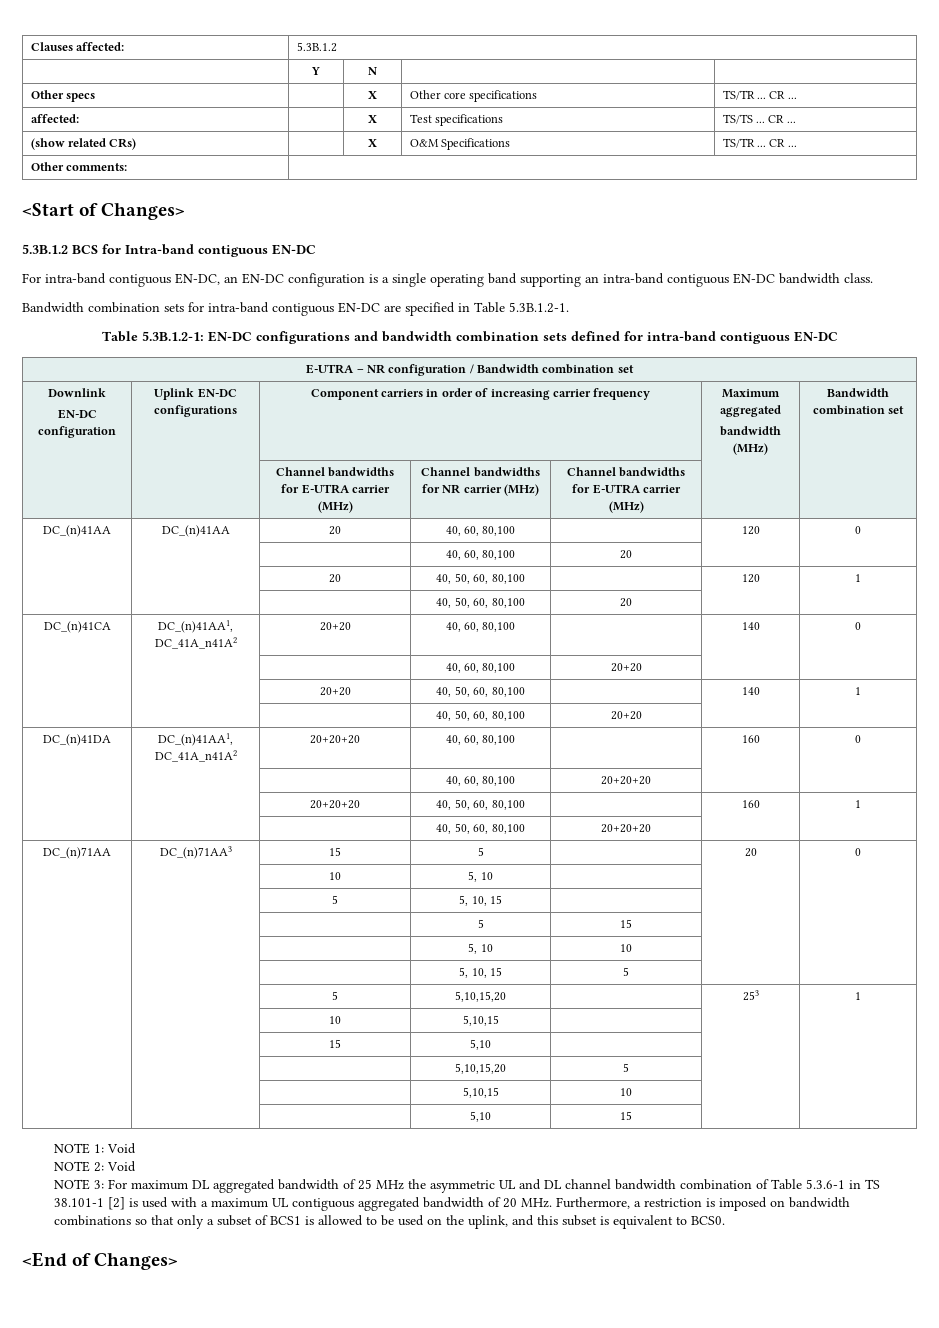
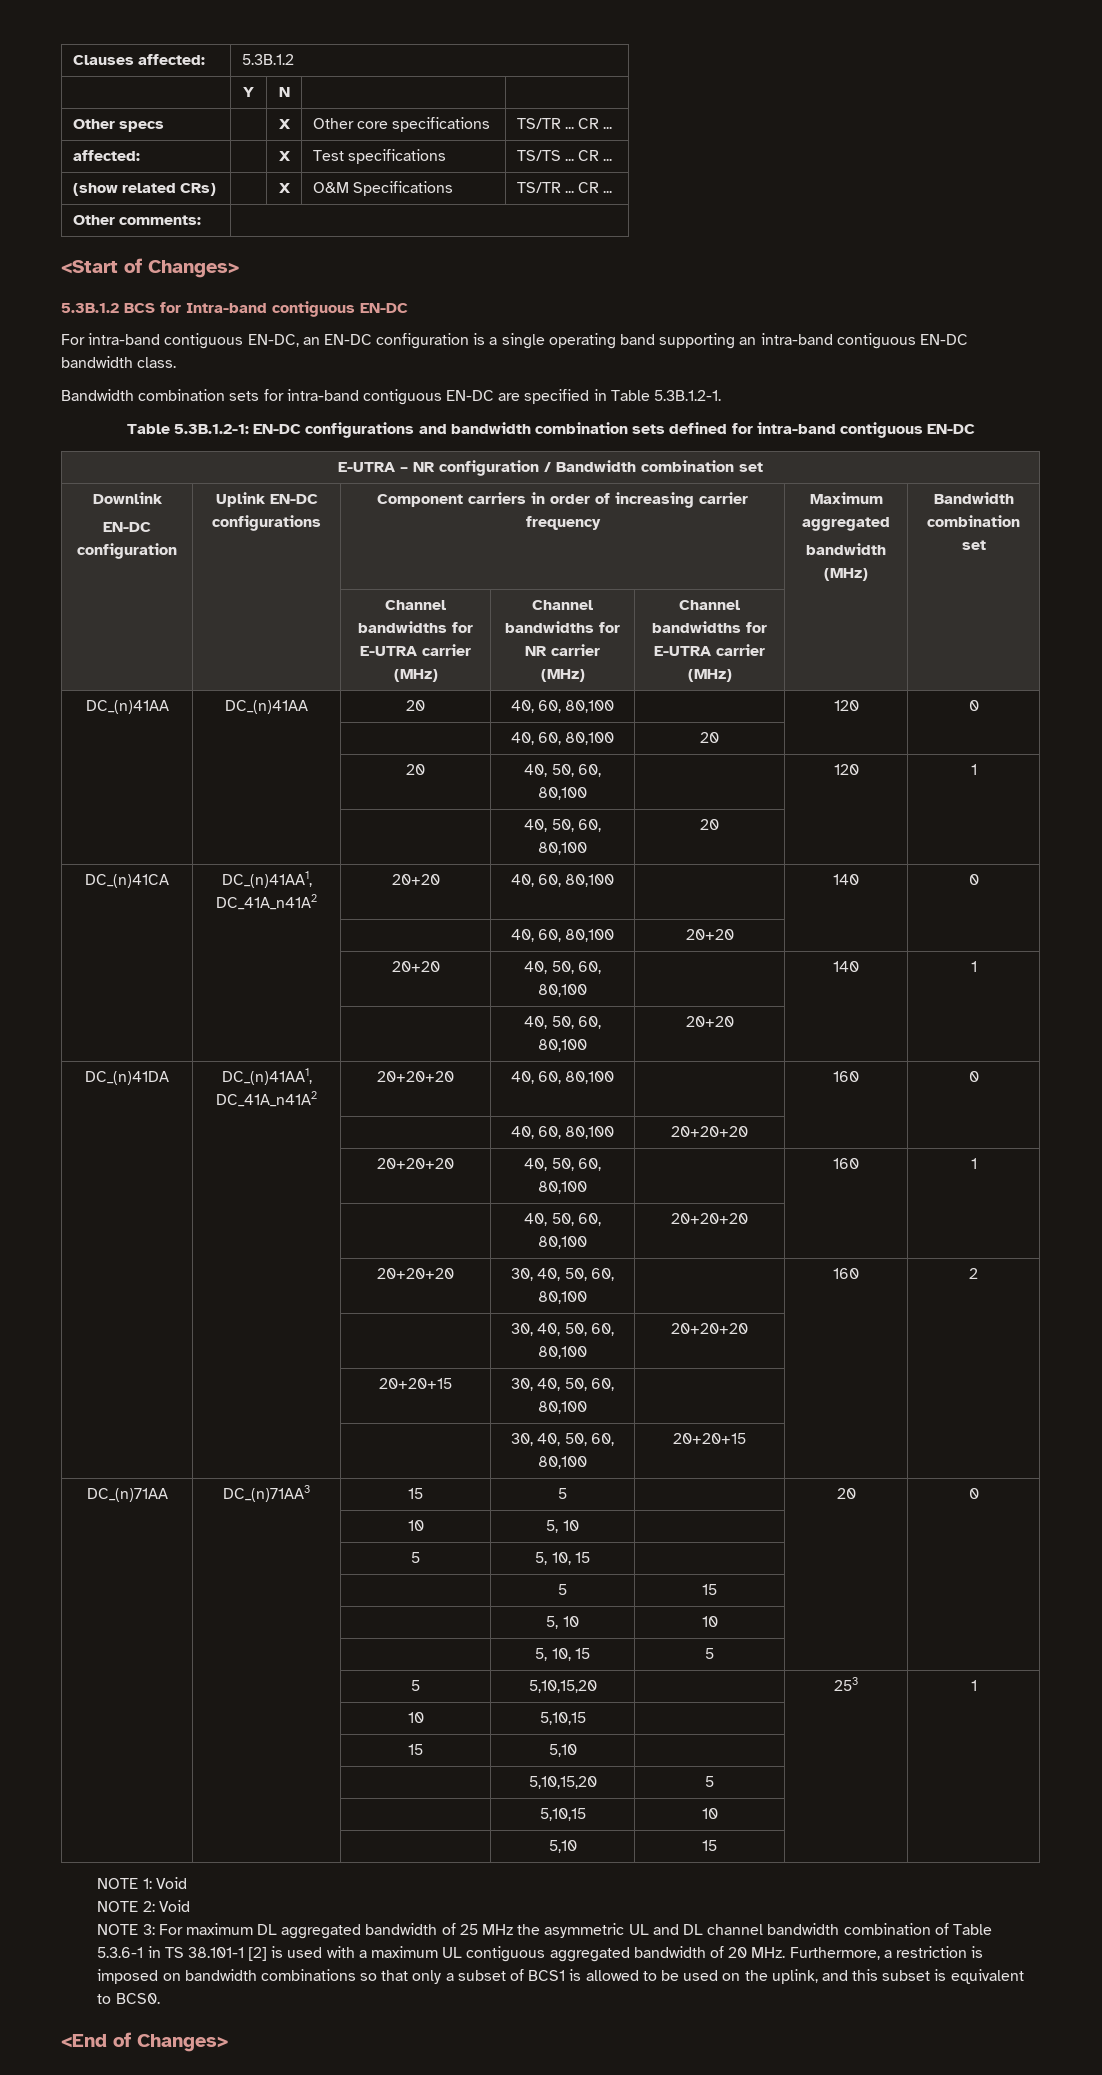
(651, 828) none -> [377,1268,454,1279] [511,1268,614,1281] [538,1291,587,1304] [833,1268,859,1279] [969,1268,978,1279] [511,1323,614,1336] [538,1346,587,1359] [671,1323,748,1334] [379,1378,452,1389] [511,1378,614,1391] [538,1401,587,1414] [511,1433,614,1446] [538,1456,587,1469] [673,1433,746,1444] // | | 20+20+20 | 30, 40, 50, 60, 80,100 | | 160 | 2 // | | | 30, 40, 50, 60, 80,100 | 20+20+20 | | // | | 20+20+15 | 30, 40, 50, 60, 80,100 | | | // | | | 30, 40, 50, 60, 80,100 | 20+20+15 | |

